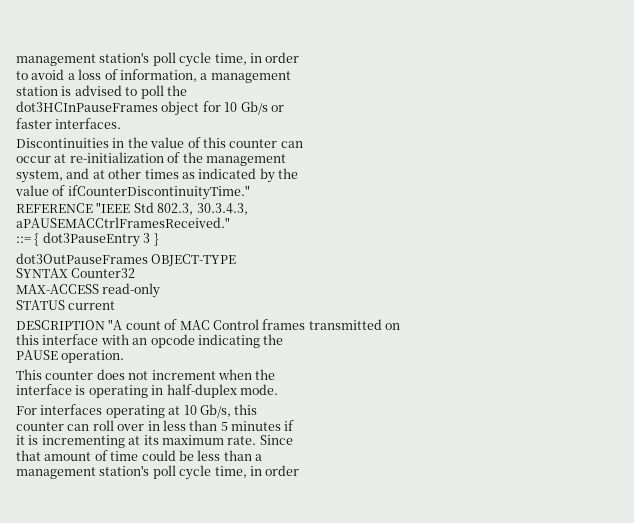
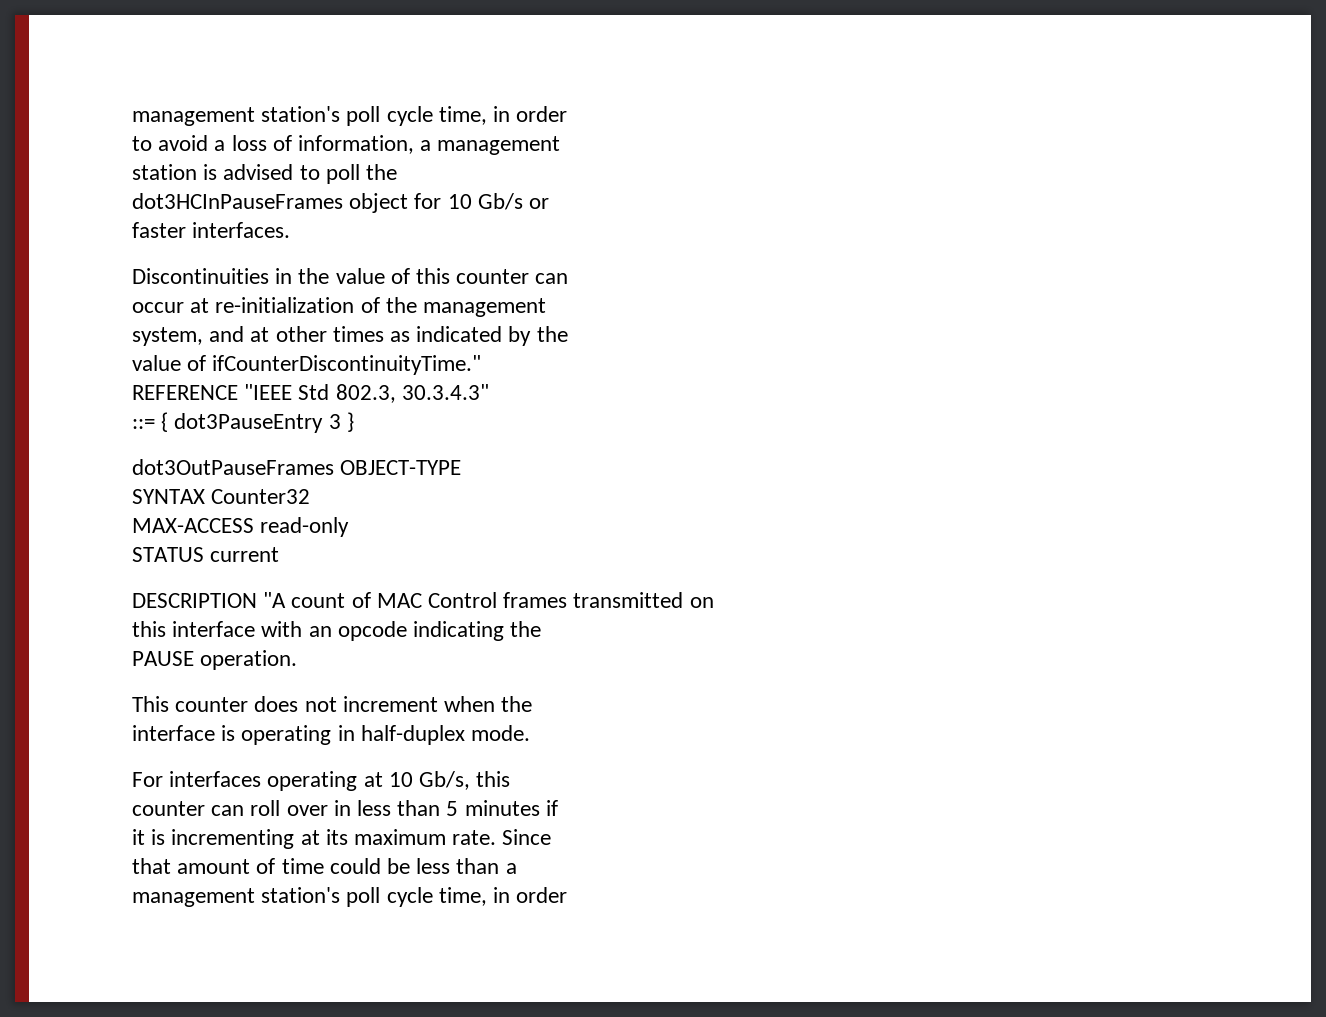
[196,203,248,215] [16,217,230,228] 30.3.4.3, // aPAUSEMACCtrlFramesReceived." -> [401,384,489,400] 30.3.4.3"

